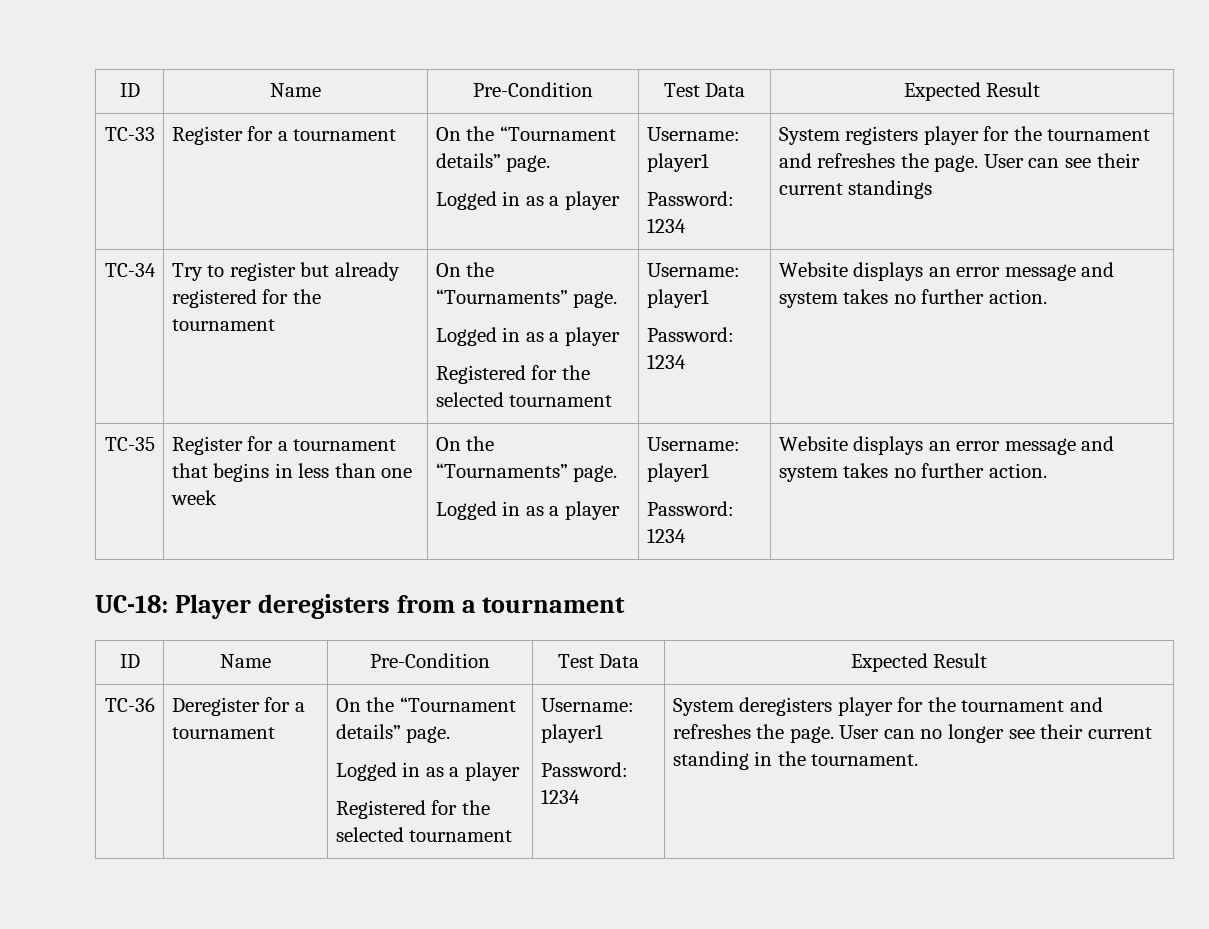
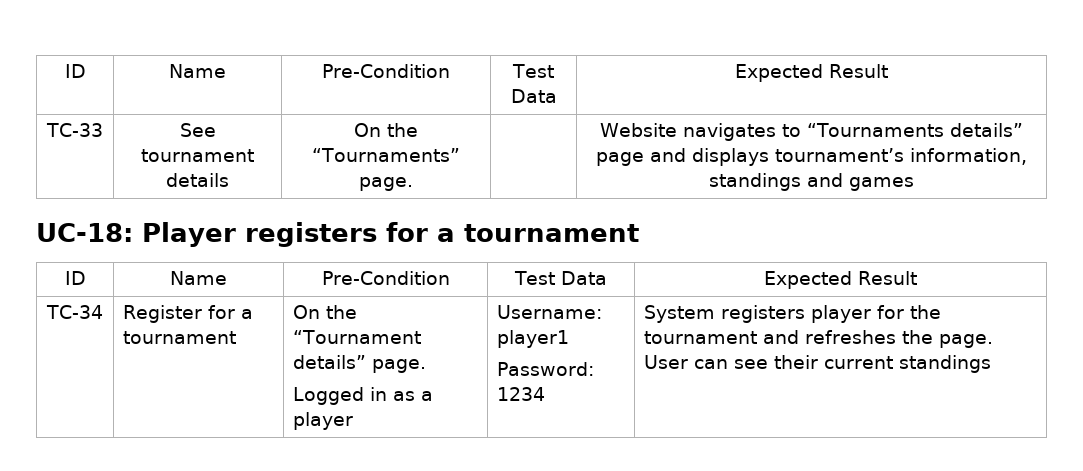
(155, 134) none -> [179,123,216,137] [141,149,254,162] [166,173,229,187] [354,123,419,137] [312,148,461,162] [359,177,414,191] [599,123,1024,141] [596,148,1027,166] [709,173,914,191] [36,222,639,247] [64,271,86,285] [170,271,227,285] [321,271,450,285] [513,271,608,285] [764,271,918,289] [46,305,104,319] | See tournament details | On the “Tournaments” page. | | Website navigates to “Tournaments details” page and displays tournament’s information, standings and games // UC-18: Player registers for a tournament // ID | Name | Pre-Condition | Test Data | Expected Result // TC-34
[104,263,156,277] [171,262,400,281] [171,289,321,308] [171,319,275,331] [435,262,495,277] [435,289,618,308] [435,327,620,346] [435,365,590,384] [435,392,613,407] [646,263,740,277] [646,289,709,308] [646,327,734,342] [646,354,686,369] [778,262,1115,281] [778,289,1047,308] [104,437,155,451] [171,436,397,455] [171,463,413,482] [170,490,217,505] [435,436,495,451] [435,463,618,482] [435,501,620,520] [646,437,740,451] [646,463,709,482] [646,501,734,516] [646,528,686,543] [778,436,1115,455] [778,463,1047,482] [95,594,626,619] [119,654,140,668] [220,654,271,668] [370,653,490,668] [557,654,640,668] [850,653,988,672] [104,697,155,712] [171,697,305,716] [171,727,275,739] [335,697,516,712] [335,724,451,743] [335,762,520,781] [335,800,490,819] [335,827,513,842] [540,698,634,712] [540,724,603,743] [540,762,628,777] [540,789,580,804] [672,697,1104,716] [672,724,1152,743] [672,751,919,770] // TC-34 | Try to register but already registered for the tournament | On the “Tournaments” page. // Logged in as a player // Registered for the selected tournament | Username: player1 // Password: 1234 | Website displays an error message and system takes no further action. // TC-35 | Register for a tournament that begins in less than one week | On the “Tournaments” page. // Logged in as a player | Username: player1 // Password: 1234 | Website displays an error message and system takes no further action. // UC-18: Player deregisters from a tournament // ID | Name | Pre-Condition | Test Data | Expected Result // TC-36 | Deregister for a tournament | On the “Tournament details” page. // Logged in as a player // Registered for the selected tournament | Username: player1 // Password: 1234 | System deregisters player for the tournament and refreshes the page. User can no longer see their current standing in the tournament. -> (992, 364) none

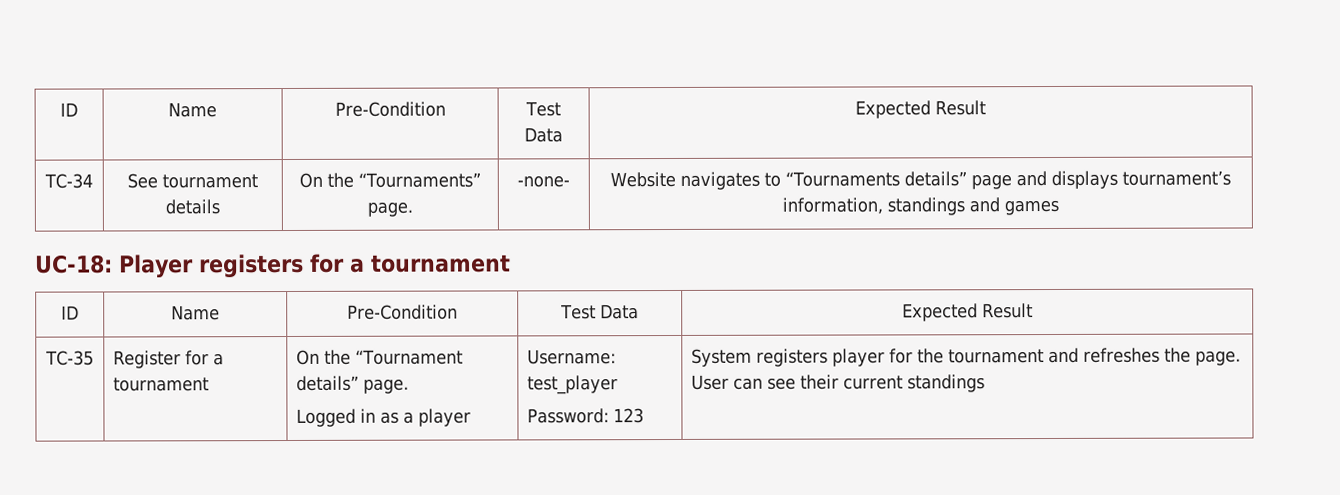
[64,64,86,78] [169,64,226,78] [322,64,451,78] [512,64,555,78] [510,89,557,103] [735,64,889,82] [46,123,104,137] ID | Name | Pre-Condition | Test Data | Expected Result // TC-33 -> [60,102,78,117] [168,102,217,118] [334,101,446,117] [525,101,562,117] [524,127,563,143] [855,100,987,119] [44,173,94,189] ID | Name | Pre-Condition | Test Data | Expected Result // TC-34
(414, 184) none -> [517,175,570,188] -none-
[46,305,104,319] TC-34 -> [45,350,95,366] TC-35
[497,330,570,348] player1 -> [527,375,619,395] test_player
[497,387,546,401] 1234 -> [613,408,645,424] 123

